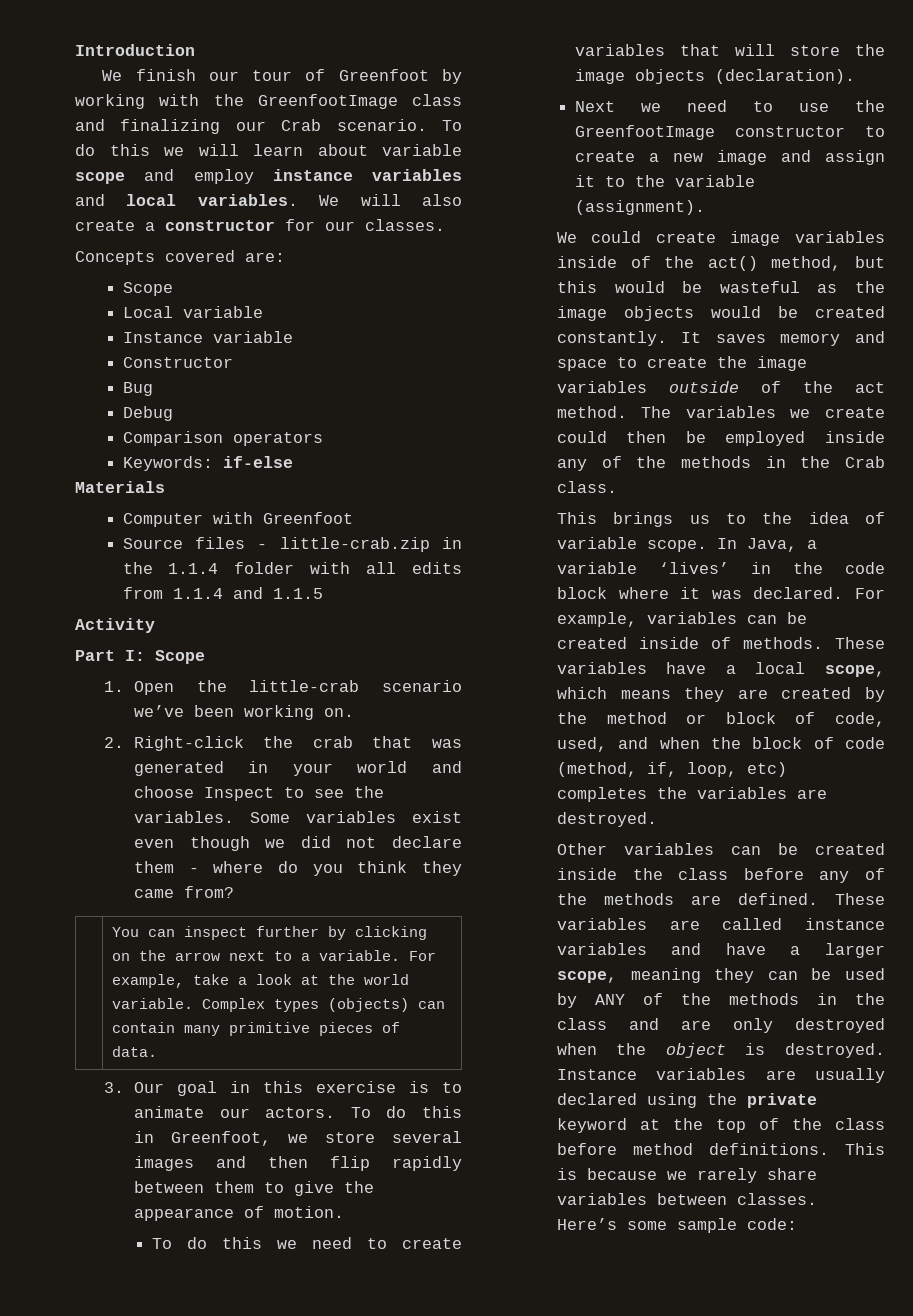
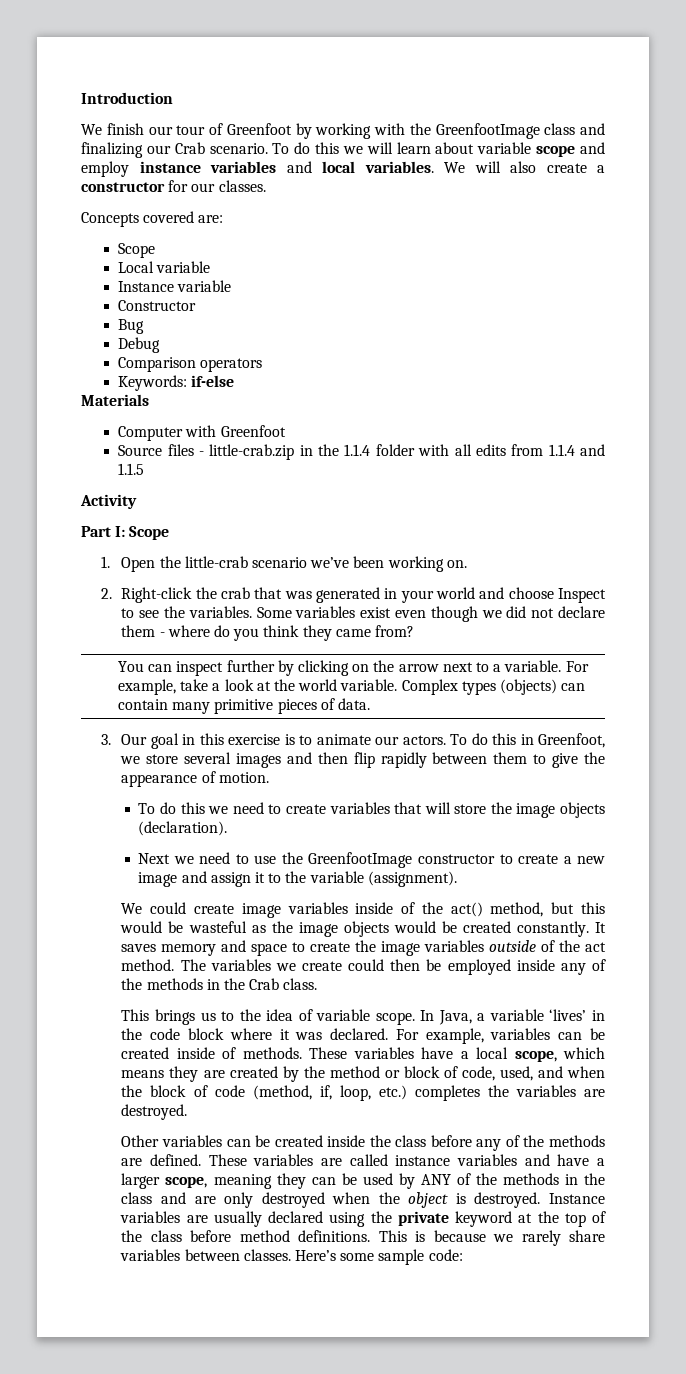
[746,762,787,777] etc) -> [378,1085,407,1100] etc.)

